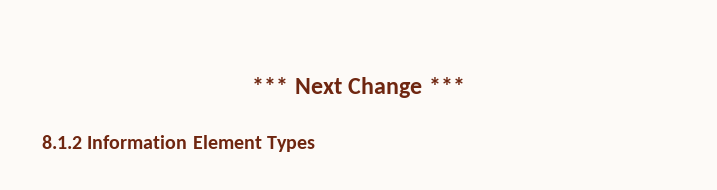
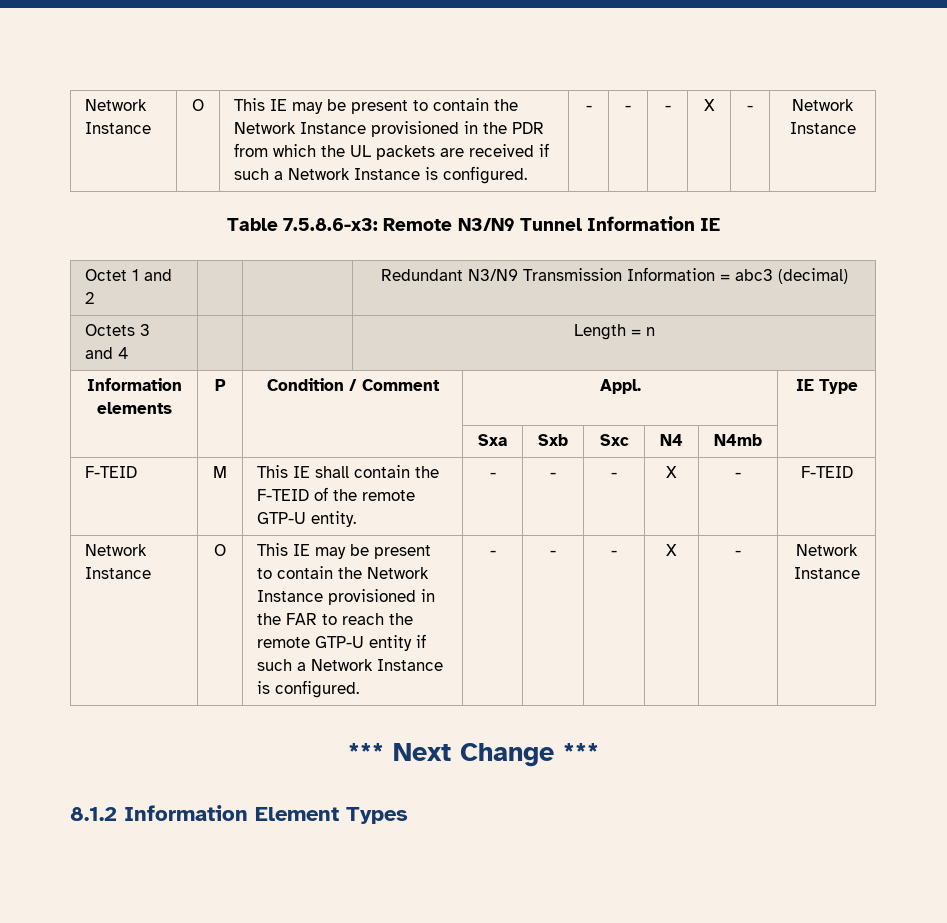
(252, 85) none -> [85,99,148,111] [85,122,152,134] [192,99,204,111] [234,98,519,114] [234,121,545,137] [234,143,550,160] [234,166,528,184] [585,105,592,111] [625,105,631,111] [664,105,671,111] [703,99,715,111] [747,105,753,111] [792,99,854,111] [789,122,856,134] [227,216,720,231] [85,269,173,281] [85,292,95,304] [380,267,848,284] [85,324,151,336] [85,347,129,359] [573,324,655,340] [86,378,182,391] [96,402,172,414] [214,379,226,391] [266,378,440,391] [599,379,641,394] [795,379,858,394] [478,434,507,446] [538,434,568,446] [599,434,629,446] [660,434,683,446] [714,434,762,446] [85,466,138,478] [213,466,227,478] [257,465,440,478] [257,487,416,501] [257,511,357,527] [489,472,496,478] [550,472,556,478] [611,472,617,478] [666,466,677,478] [735,472,741,478] [800,466,853,478] [85,544,148,556] [85,567,152,579] [214,544,226,556] [257,543,432,559] [257,566,430,579] [257,589,436,605] [257,613,414,625] [257,634,427,651] [257,659,444,671] [257,680,360,698] [489,550,496,556] [550,550,556,556] [611,550,617,556] [666,544,677,556] [735,550,741,556] [796,544,858,556] [793,567,860,579] Network Instance | O | This IE may be present to contain the Network Instance provisioned in the PDR from which the UL packets are received if such a Network Instance is configured. | - | - | - | X | - | Network Instance // Table 7.5.8.6-x3: Remote N3/N9 Tunnel Information IE // Octet 1 and 2 | | | Redundant N3/N9 Transmission Information = abc3 (decimal) // Octets 3 and 4 | | | Length = n // Information elements | P | Condition / Comment | Appl. | IE Type // | | | Sxa | Sxb | Sxc | N4 | N4mb | // F-TEID | M | This IE shall contain the F-TEID of the remote GTP-U entity. | - | - | - | X | - | F-TEID // Network Instance | O | This IE may be present to contain the Network Instance provisioned in the FAR to reach the remote GTP-U entity if such a Network Instance is configured. | - | - | - | X | - | Network Instance //

